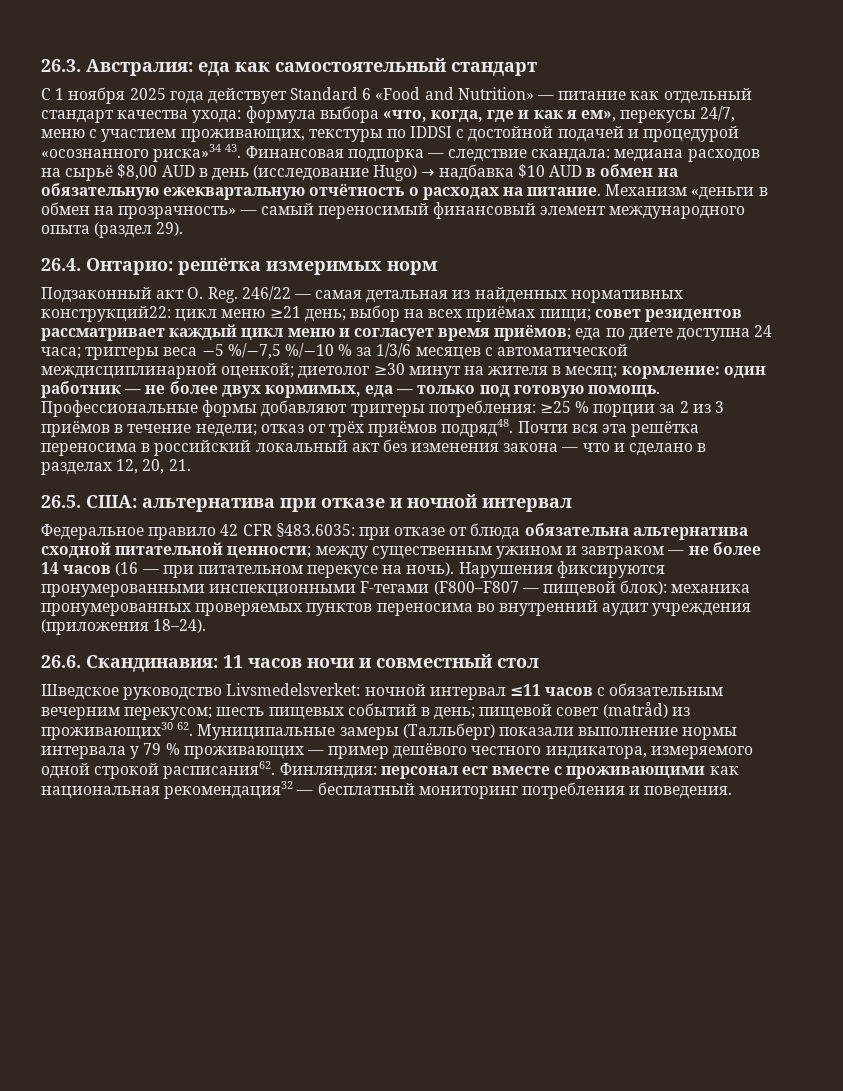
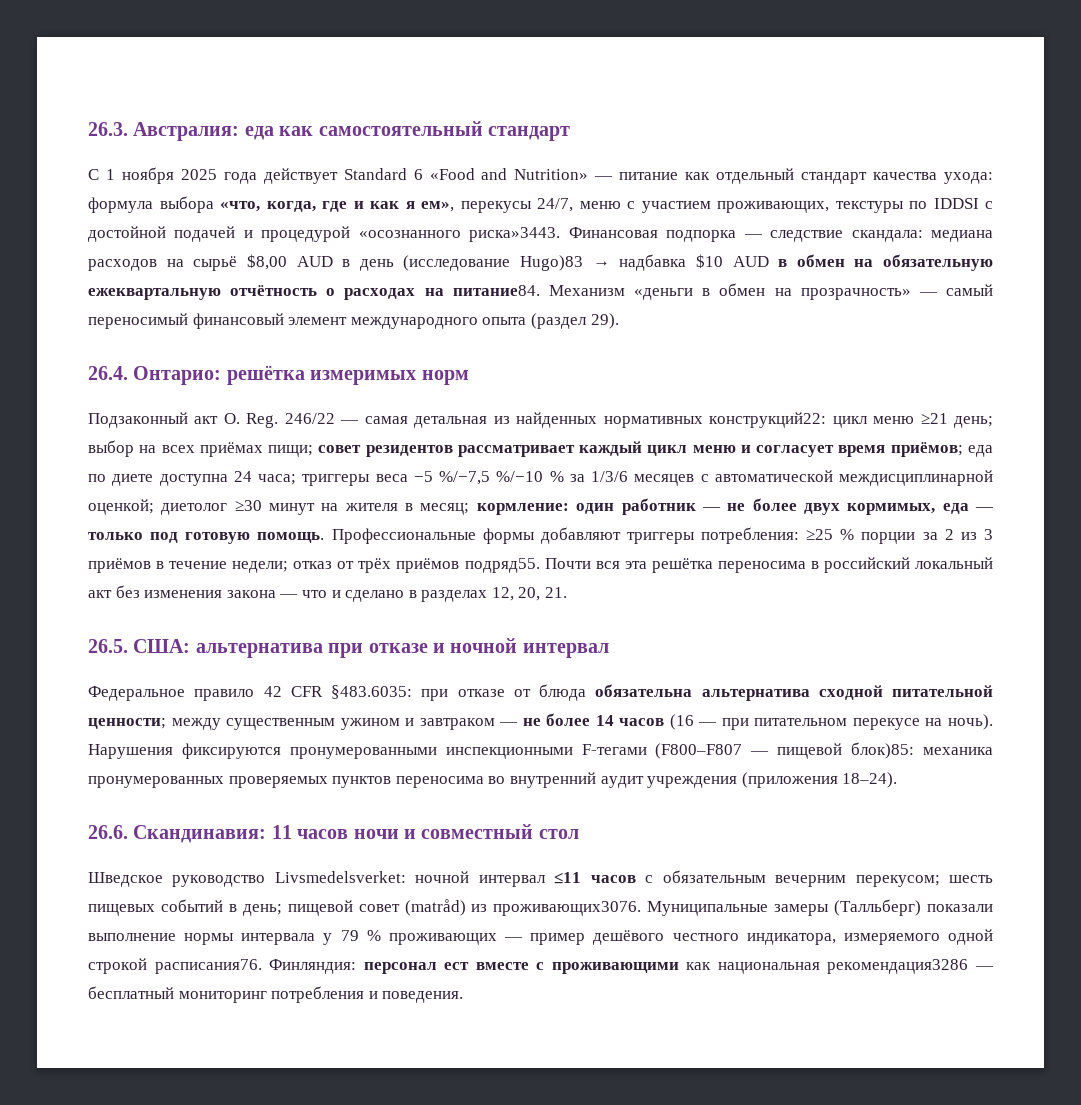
[153,144,242,162] риска»34 43. -> [469,227,561,242] риска»3443.
[373,165,418,181] Hugo) -> [520,255,583,271] Hugo)83
[527,187,602,196] питание. -> [452,285,540,296] питание84.
[441,419,514,437] подряд48. -> [464,558,540,573] подряд55.
[620,580,668,595] блок): -> [851,742,915,759] блок)85:
[41,722,194,740] проживающих30 62. -> [493,901,642,916] проживающих3076.
[163,761,276,779] расписания62. -> [154,959,262,974] расписания76.
[164,781,294,799] рекомендация32 -> [827,959,969,974] рекомендация3286

